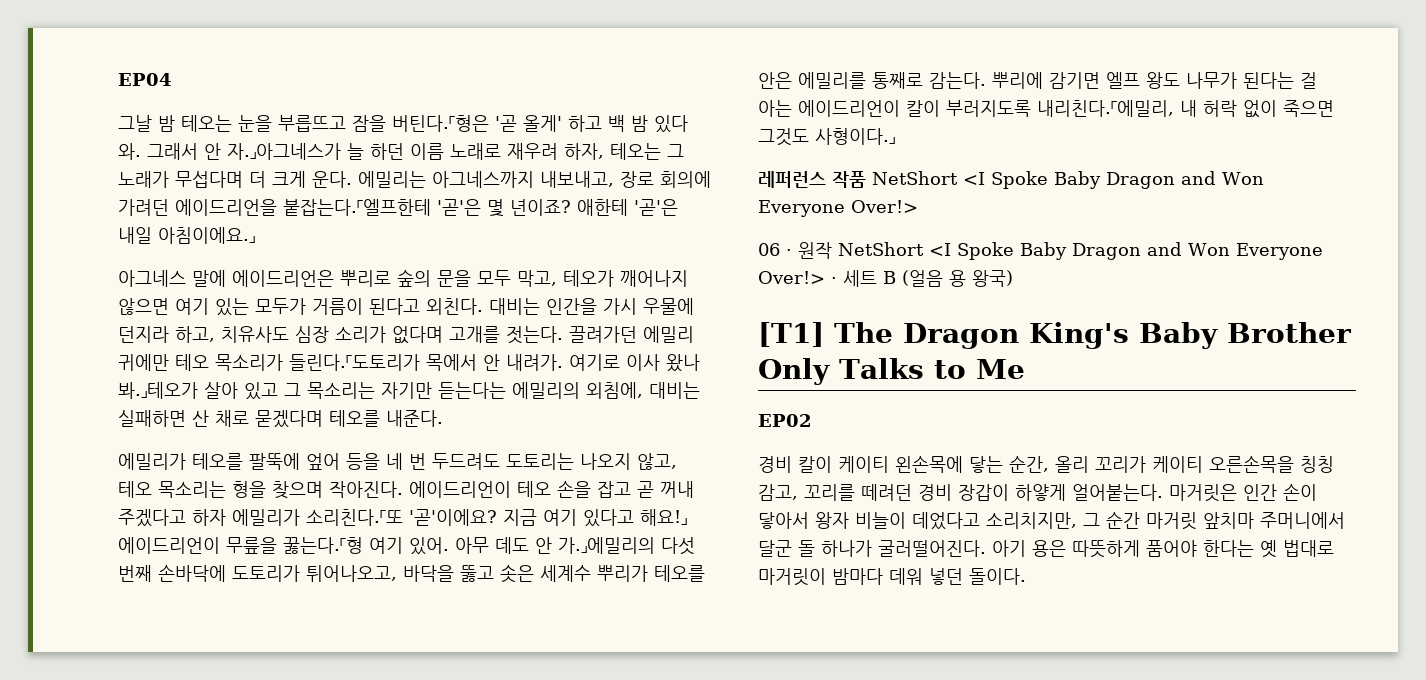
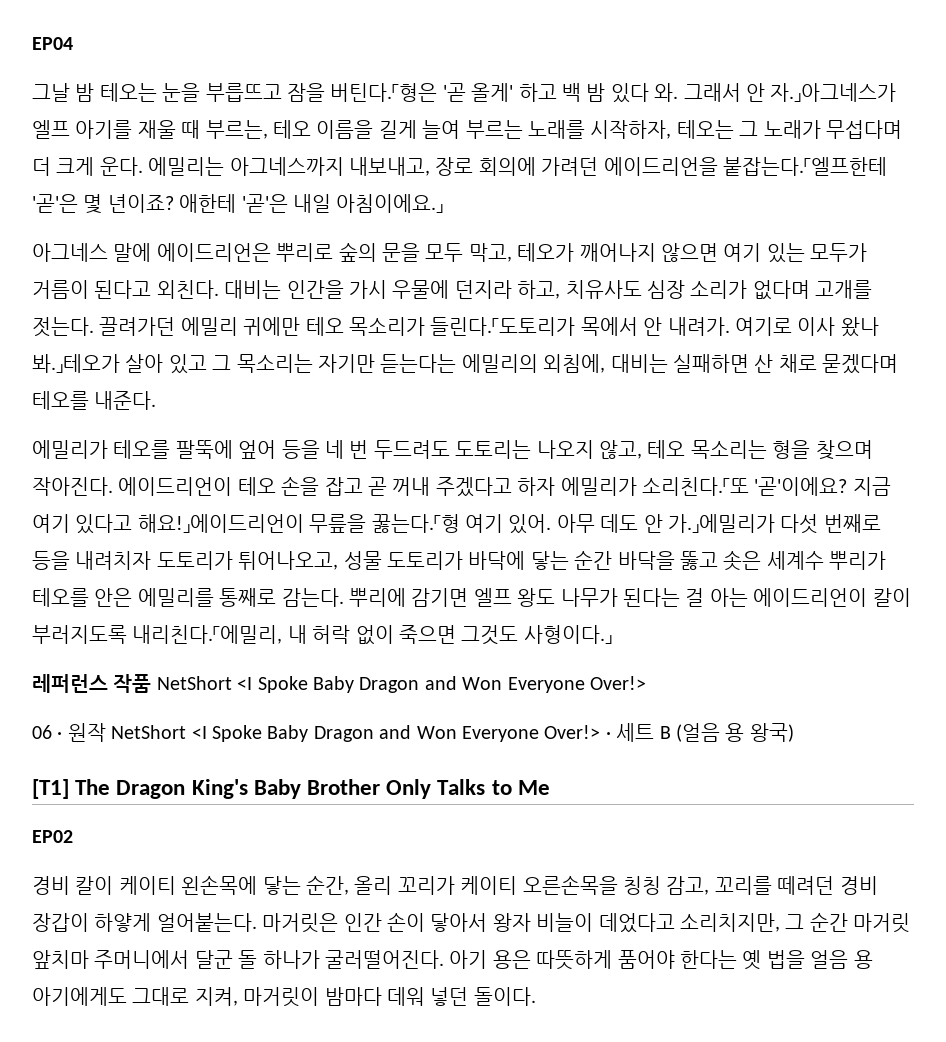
[347,143,604,160] 늘 하던 이름 노래로 재우려 하자, -> [32,120,672,139] 엘프 아기를 재울 때 부르는, 테오 이름을 길게 늘여 부르는 노래를 시작하자,
[587,537,695,555] [118,564,397,582] 에밀리의 다섯 번째 손바닥에 도토리가 튀어나오고, -> [698,514,881,534] [32,550,613,570] 에밀리가 다섯 번째로 등을 내려치자 도토리가 튀어나오고, 성물 도토리가 바닥에 닿는 순간
[1283,540,1334,557] 법대로 -> [766,950,873,969] [32,987,238,1006] 법을 얼음 용 아기에게도 그대로 지켜,

